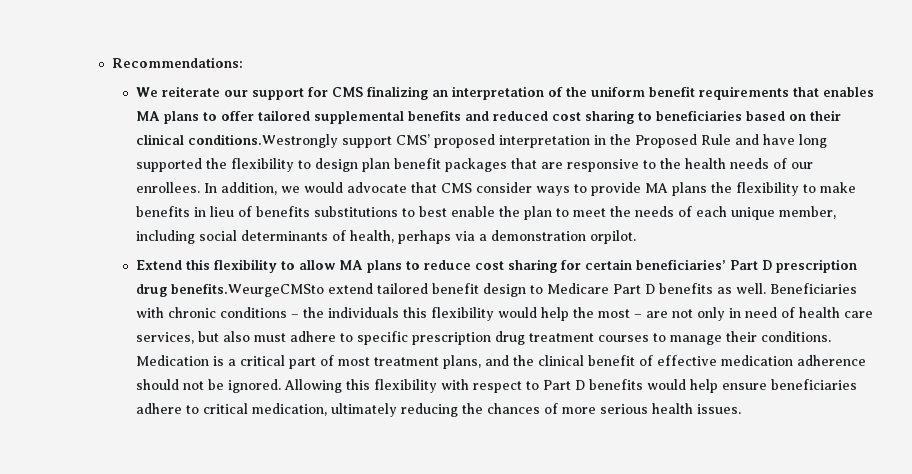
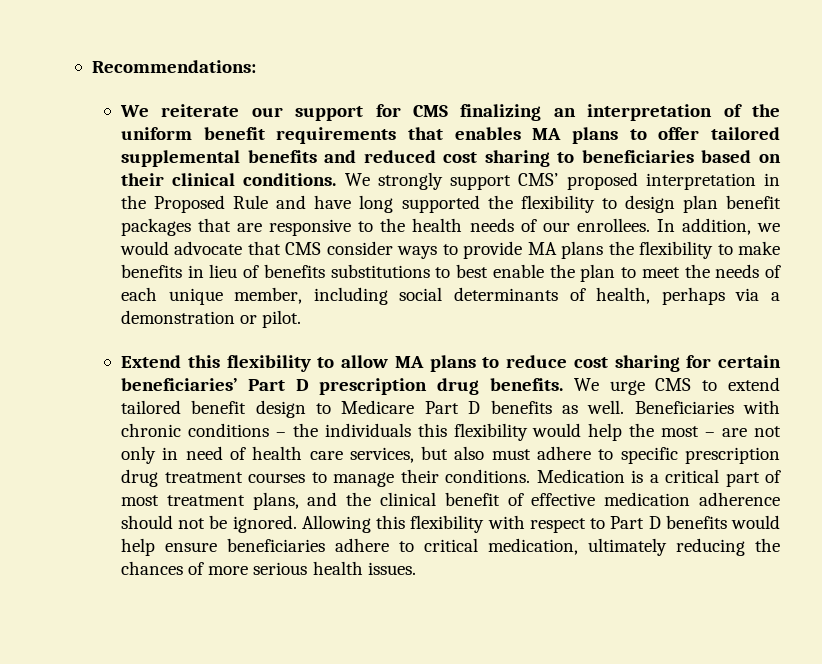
[187,134,338,148] conditions.Westrongly -> [243,172,443,190] conditions. We strongly
[589,230,636,244] orpilot. -> [240,310,302,328] or pilot.
[170,283,324,297] benefits.WeurgeCMSto -> [490,378,718,395] benefits. We urge CMS to

